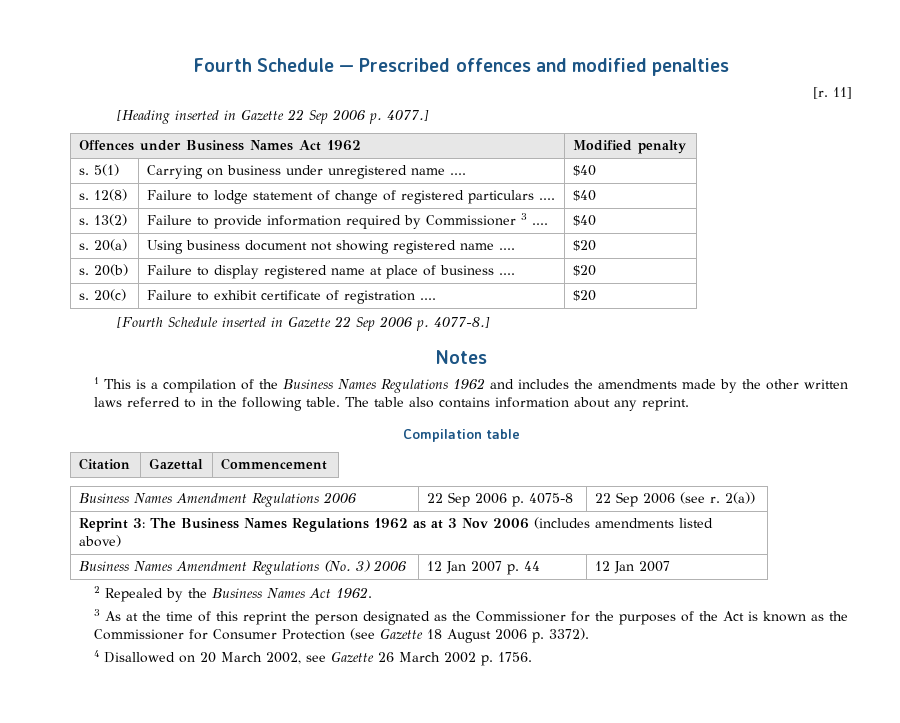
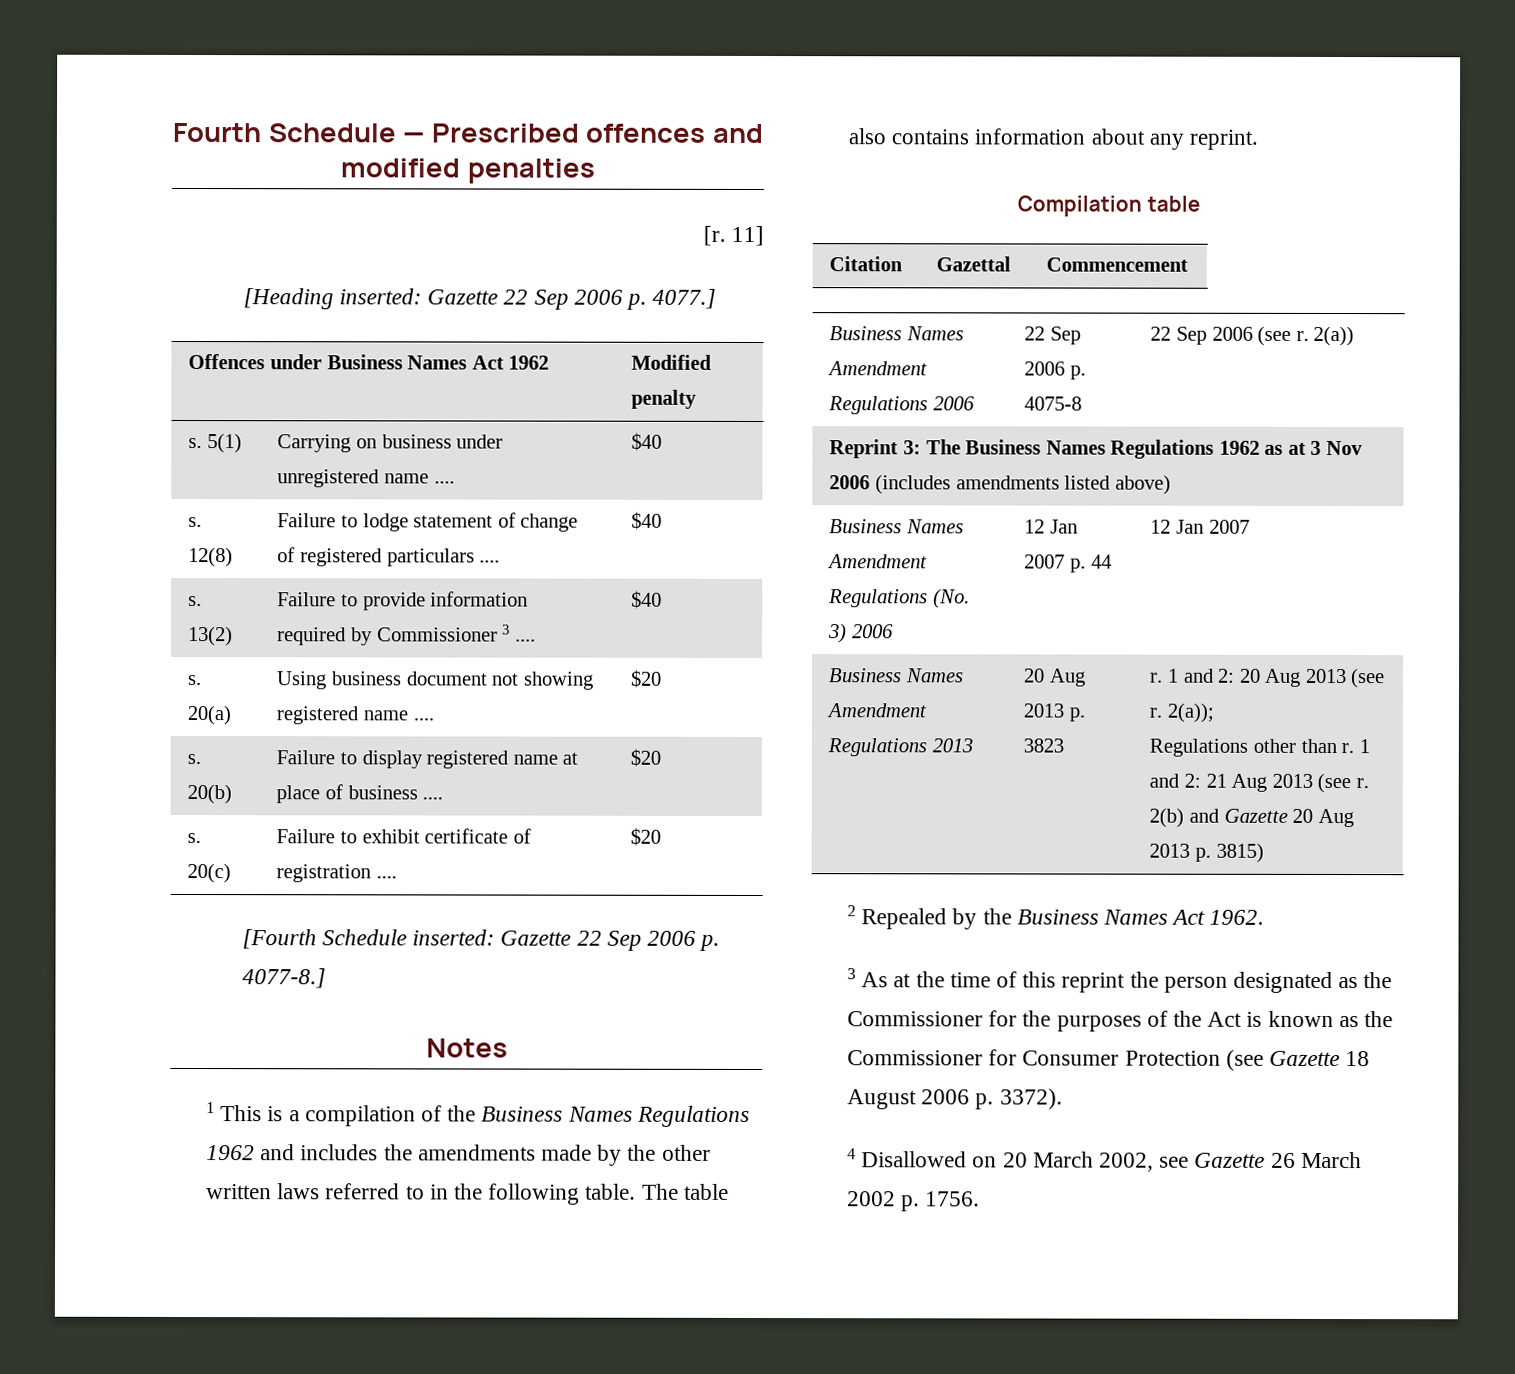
[175,110,237,120] inserted in -> [338,288,422,305] inserted:
[222,317,284,327] inserted in -> [412,929,496,946] inserted:
(671, 566) none -> [829,668,964,683] [826,703,928,718] [827,738,973,757] [1024,668,1086,687] [1023,703,1085,722] [1023,738,1065,753] [1150,668,1386,689] [1149,702,1214,723] [1149,738,1370,757] [1149,772,1369,794] [1149,807,1354,828] [1149,842,1264,863] // Business Names Amendment Regulations 2013 | 20 Aug 2013 p. 3823 | r. 1 and 2: 20 Aug 2013 (see r. 2(a)); // Regulations other than r. 1 and 2: 21 Aug 2013 (see r. 2(b) and Gazette 20 Aug 2013 p. 3815)

